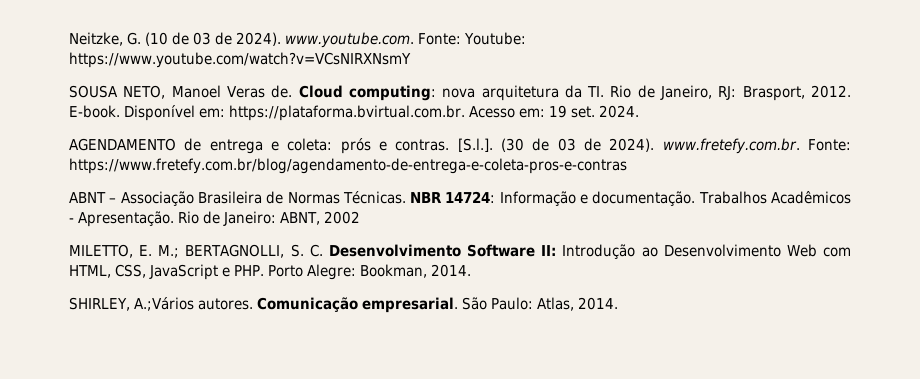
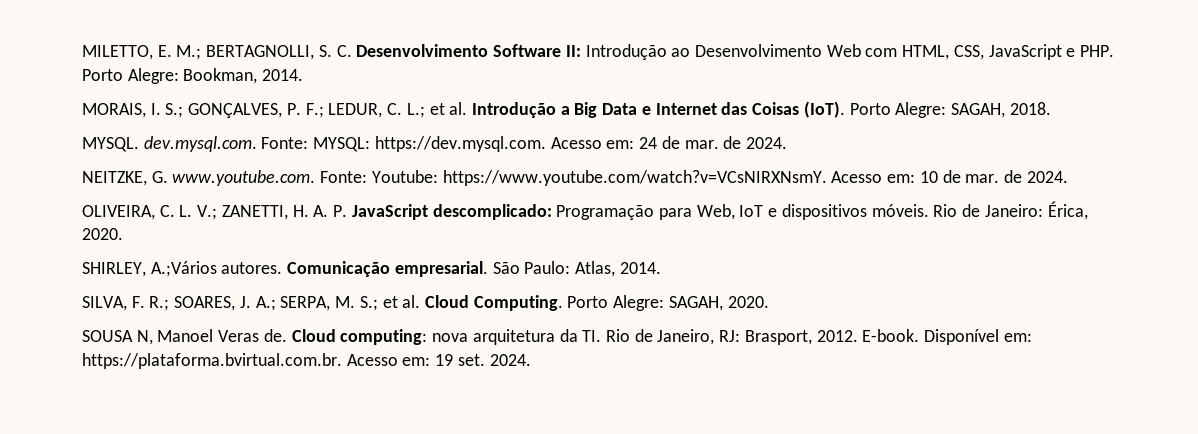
[69,32,527,48] [69,52,411,68] Neitzke, G. (10 de 03 de 2024). www.youtube.com. Fonte: Youtube: https://www.youtube.com/watch?v=VCsNIRXNsmY -> [82,44,1115,60] [82,68,304,84] [82,101,1051,118] [82,136,787,152] [82,170,1068,186] [82,201,1088,220] [82,228,123,240] [82,261,661,277] [82,295,769,311] MILETTO, E. M.; BERTAGNOLLI, S. C. Desenvolvimento Software II: Introdução ao Desenvolvimento Web com HTML, CSS, JavaScript e PHP. Porto Alegre: Bookman, 2014. // MORAIS, I. S.; GONÇALVES, P. F.; LEDUR, C. L.; et al. Introdução a Big Data e Internet das Coisas (IoT). Porto Alegre: SAGAH, 2018. // MYSQL. dev.mysql.com. Fonte: MYSQL: https://dev.mysql.com. Acesso em: 24 de mar. de 2024. // NEITZKE, G. www.youtube.com. Fonte: Youtube: https://www.youtube.com/watch?v=VCsNIRXNsmY. Acesso em: 10 de mar. de 2024. // OLIVEIRA, C. L. V.; ZANETTI, H. A. P. JavaScript descomplicado: Programação para Web, IoT e dispositivos móveis. Rio de Janeiro: Érica, 2020. // SHIRLEY, A.;Vários autores. Comunicação empresarial. São Paulo: Atlas, 2014. // SILVA, F. R.; SOARES, J. A.; SERPA, M. S.; et al. Cloud Computing. Porto Alegre: SAGAH, 2020.
[123,85,166,99] NETO, -> [136,330,153,345] N,
[69,138,852,154] [69,158,627,174] [69,191,852,206] [69,211,361,227] [69,244,851,259] [69,264,472,280] [69,297,619,313] // AGENDAMENTO de entrega e coleta: prós e contras. [S.l.]. (30 de 03 de 2024). www.fretefy.com.br. Fonte: https://www.fretefy.com.br/blog/agendamento-de-entrega-e-coleta-pros-e-contras // ABNT – Associação Brasileira de Normas Técnicas. NBR 14724: Informação e documentação. Trabalhos Acadêmicos - Apresentação. Rio de Janeiro: ABNT, 2002 // MILETTO, E. M.; BERTAGNOLLI, S. C. Desenvolvimento Software II: Introdução ao Desenvolvimento Web com HTML, CSS, JavaScript e PHP. Porto Alegre: Bookman, 2014. // SHIRLEY, A.;Vários autores. Comunicação empresarial. São Paulo: Atlas, 2014. -> (531, 360) none

